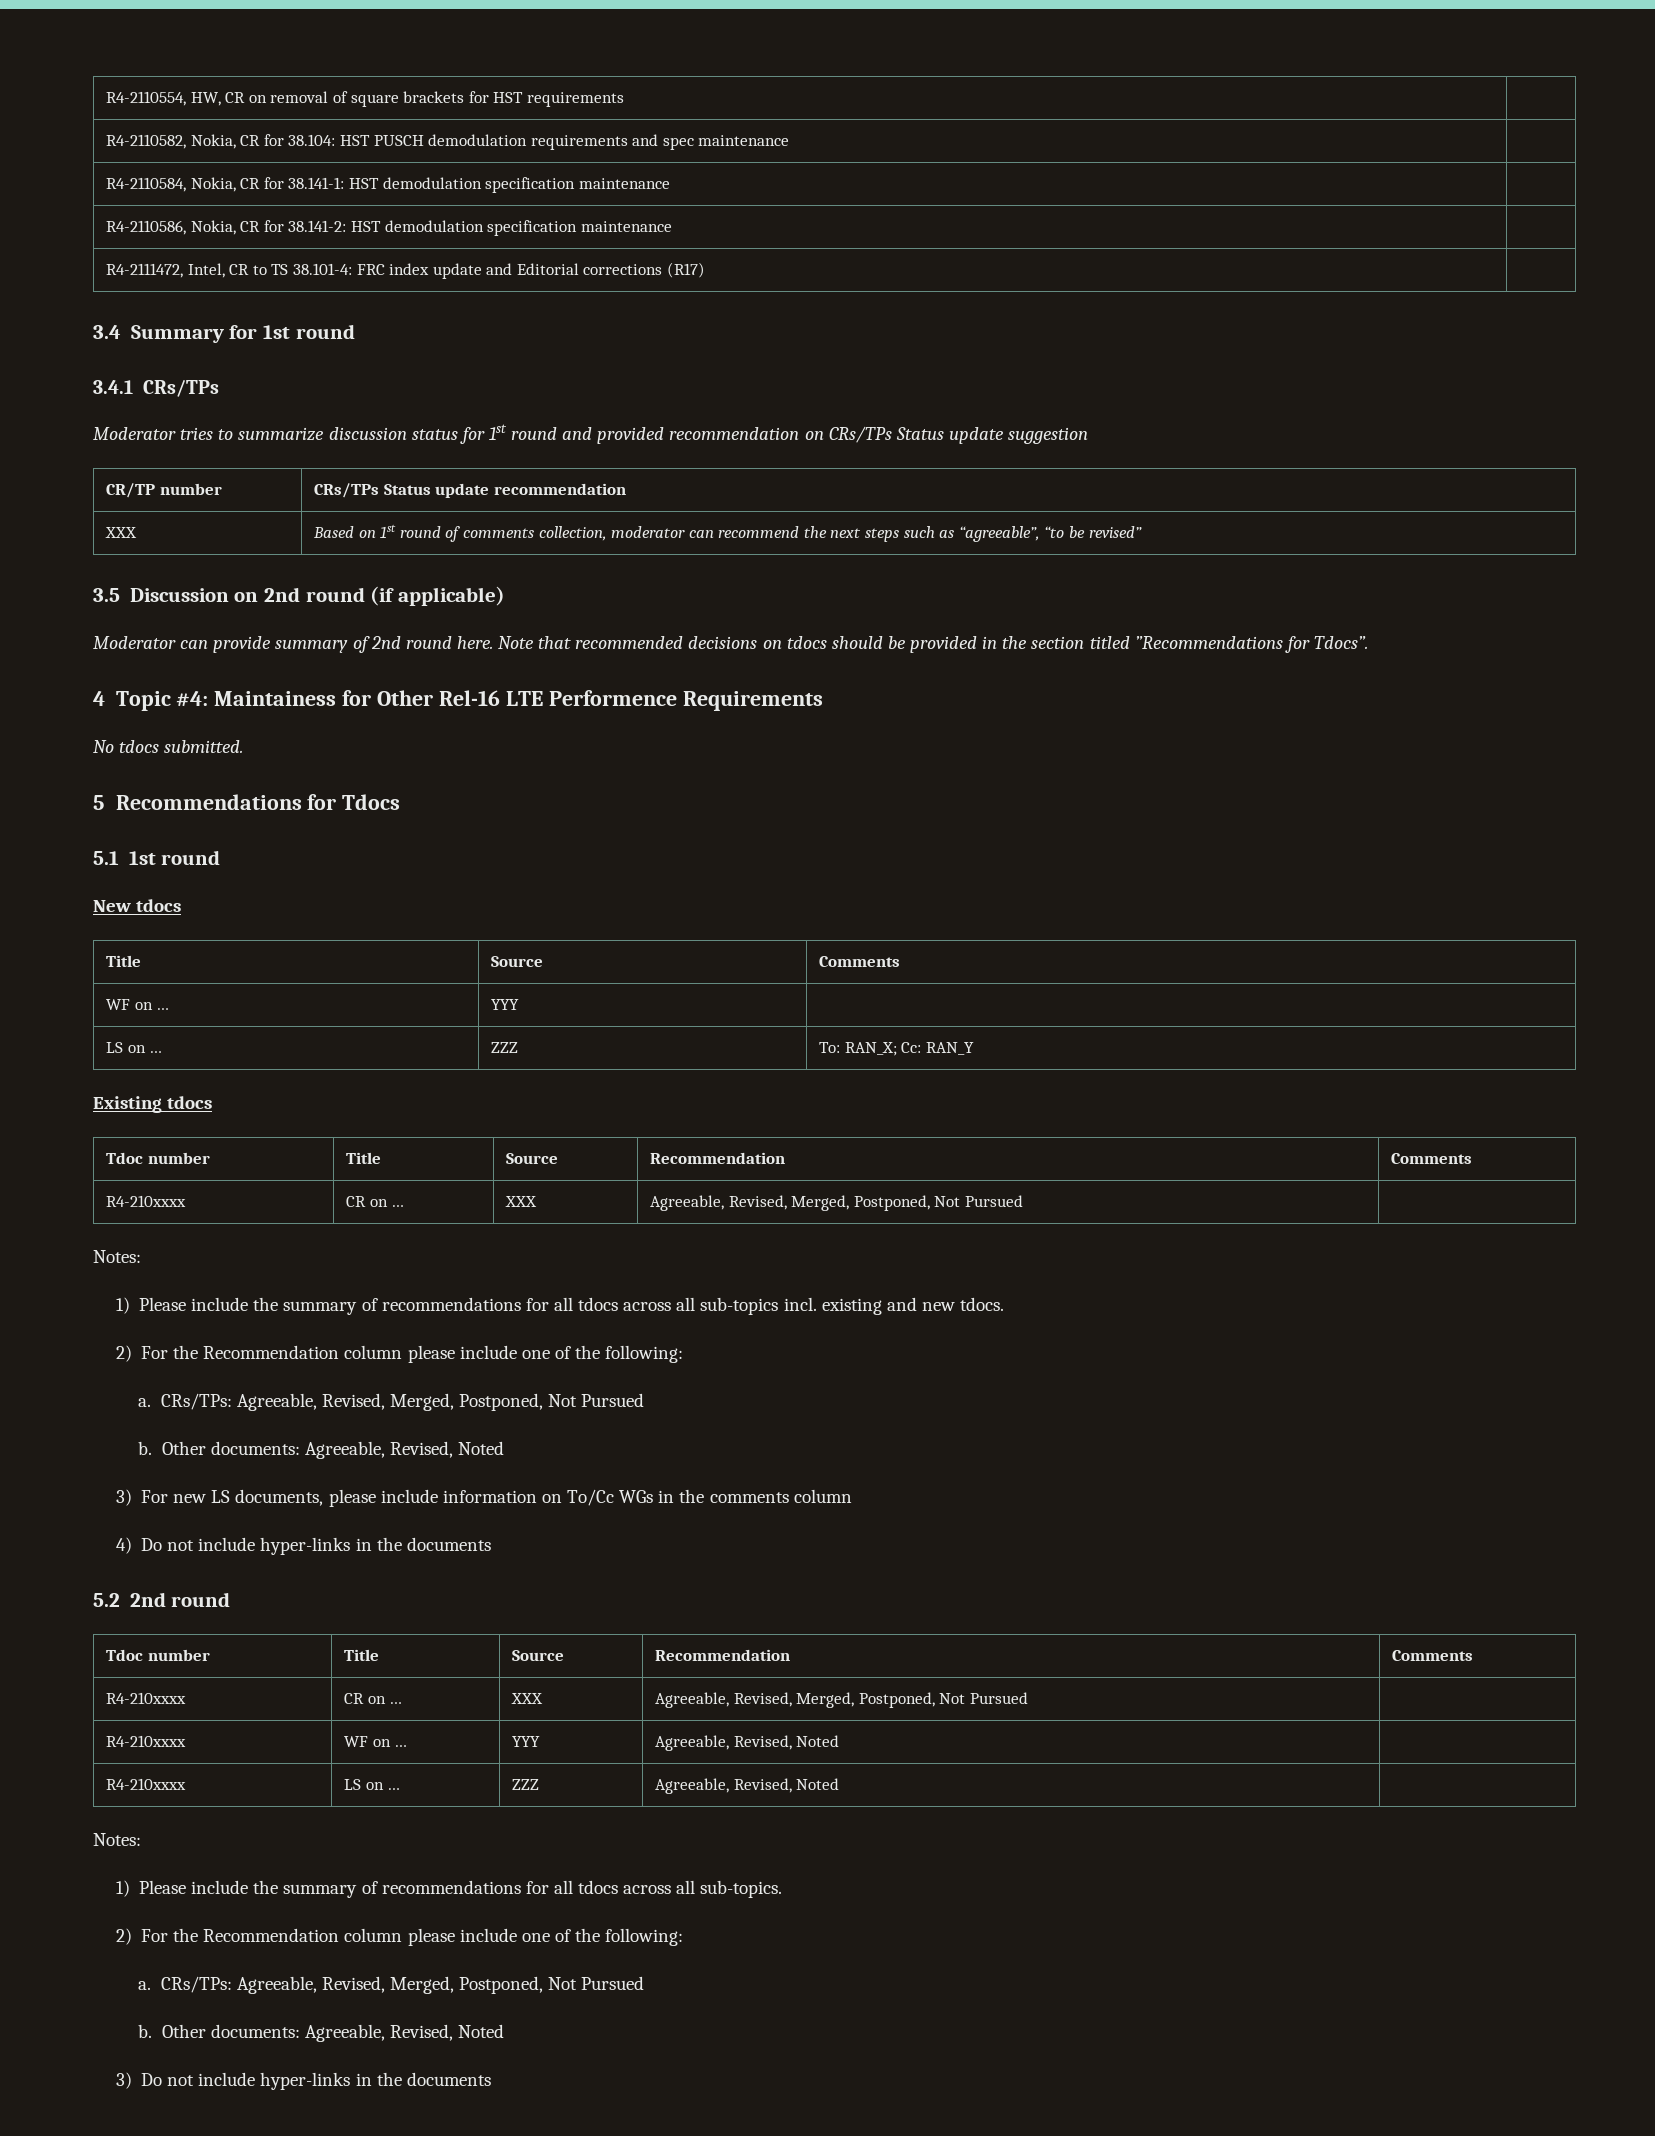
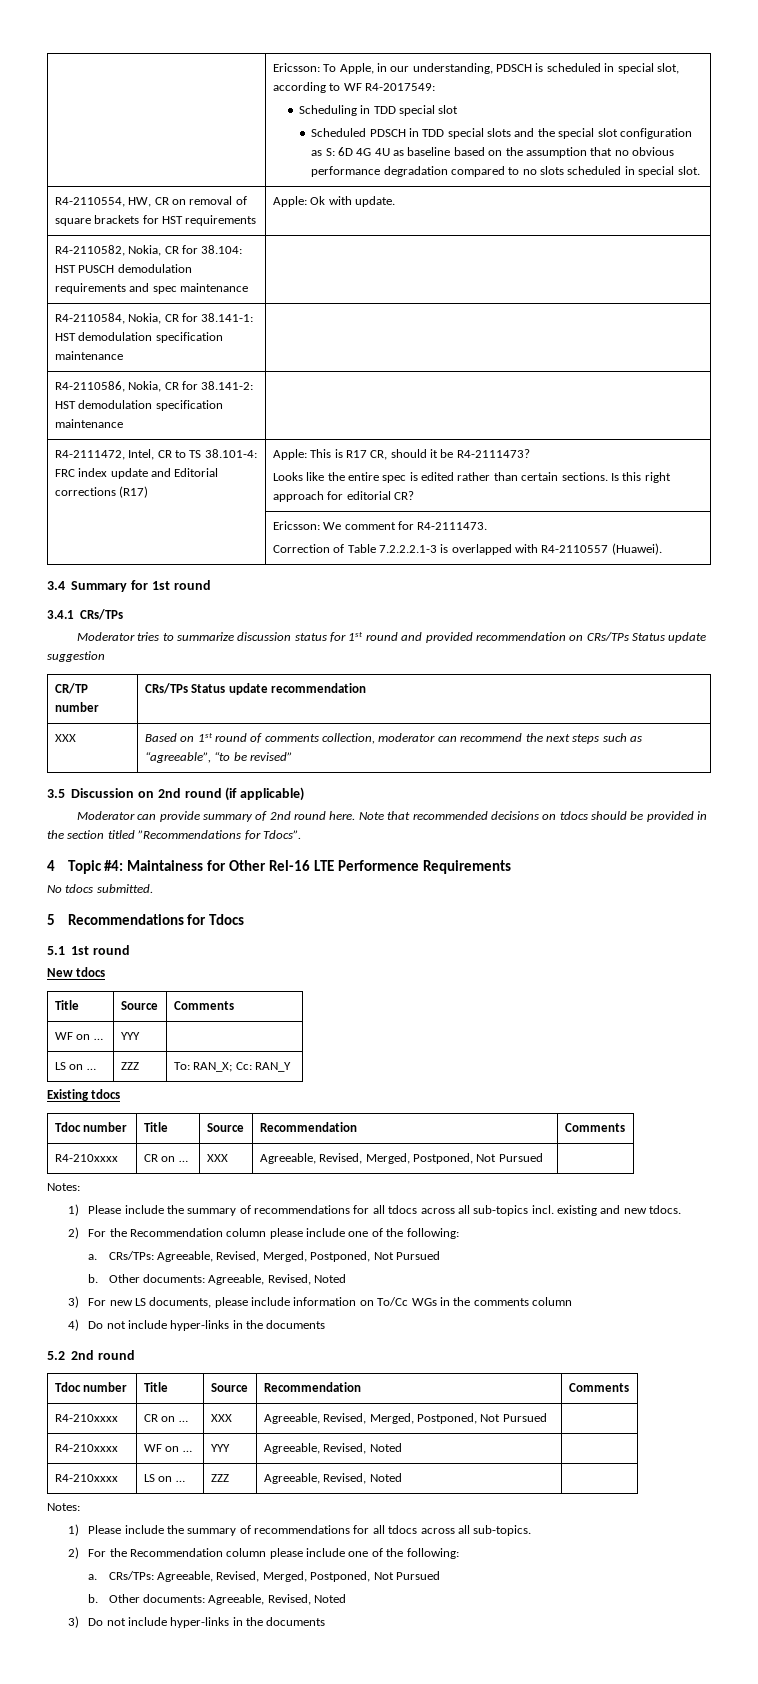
(105, 98) none -> [272,63,679,74] [272,82,435,93] [298,105,459,116] [311,128,692,139] [311,147,675,158] [311,166,700,177] | Ericsson: To Apple, in our understanding, PDSCH is scheduled in special slot, according to WF R4-2017549: // Scheduling in TDD special slot // Scheduled PDSCH in TDD special slots and the special slot configuration as S: 6D 4G 4U as baseline based on the assumption that no obvious performance degradation compared to no slots scheduled in special slot. //
(624, 99) none -> [272,196,395,207] Apple: Ok with update.
(706, 270) none -> [272,449,530,460] [272,472,671,483] [272,491,414,502] [272,521,488,530] [272,543,662,555] Apple: This is R17 CR, should it be R4-2111473? // Looks like the entire spec is edited rather than certain sections. Is this right approach for editorial CR? // | Ericsson: We comment for R4-2111473. // Correction of Table 7.2.2.2.1-3 is overlapped with R4-2110557 (Huawei).

